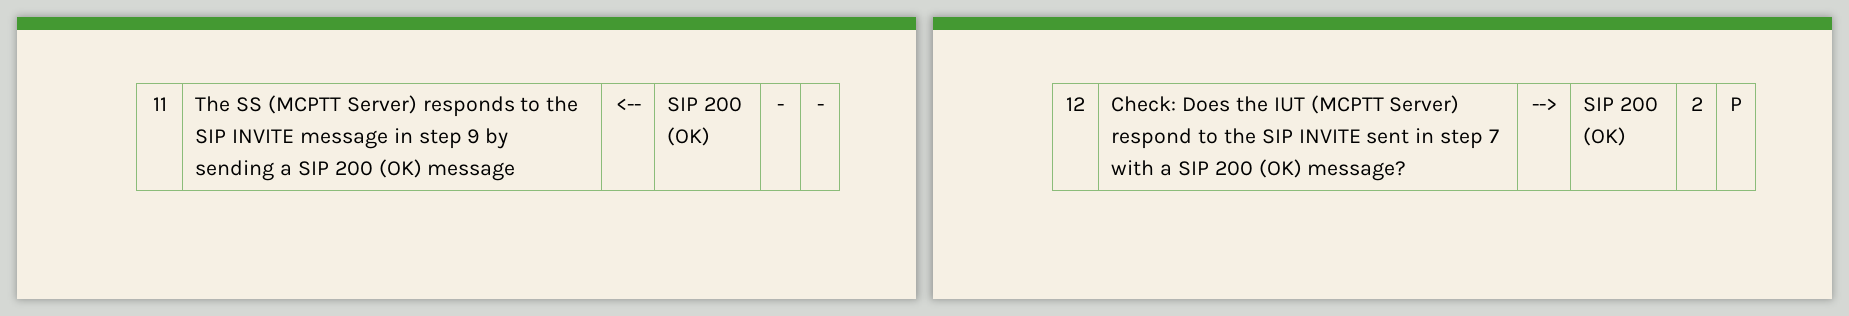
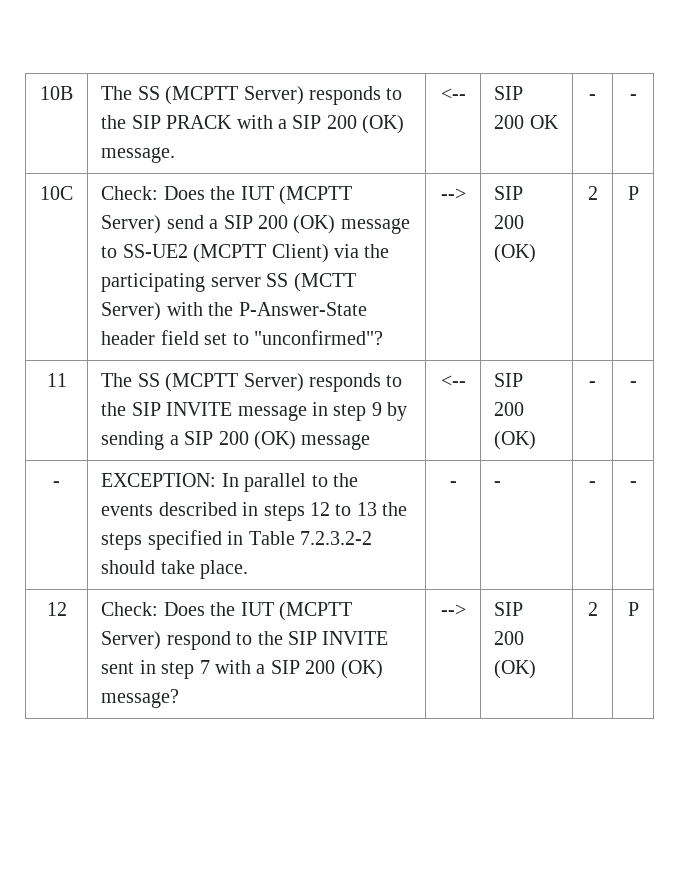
(152, 104) none -> [40,86,73,100] [101,86,403,105] [101,115,405,134] [101,147,176,163] [440,88,466,100] [494,86,524,100] [494,115,559,129] [589,94,596,100] [629,94,637,100] [40,186,73,200] [101,186,353,205] [101,215,410,234] [101,244,390,263] [101,273,356,292] [101,302,367,321] [101,330,384,345] [440,188,466,200] [494,186,524,200] [494,215,525,229] [494,244,537,263] [587,186,598,200] [627,186,639,200] 10B | The SS (MCPTT Server) responds to the SIP PRACK with a SIP 200 (OK) message. | <-- | SIP 200 OK | - | - // 10C | Check: Does the IUT (MCPTT Server) send a SIP 200 (OK) message to SS-UE2 (MCPTT Client) via the participating server SS (MCTT Server) with the P-Answer-State header field set to "unconfirmed"? | --> | SIP 200 (OK) | 2 | P //
(824, 107) none -> [53,481,60,487] [101,473,359,492] [101,502,408,521] [101,530,373,550] [101,560,249,579] [449,481,457,487] [494,481,502,487] [589,481,596,487] [629,481,637,487] // - | EXCEPTION: In parallel to the events described in steps 12 to 13 the steps specified in Table 7.2.3.2-2 should take place. | - | - | - | -

